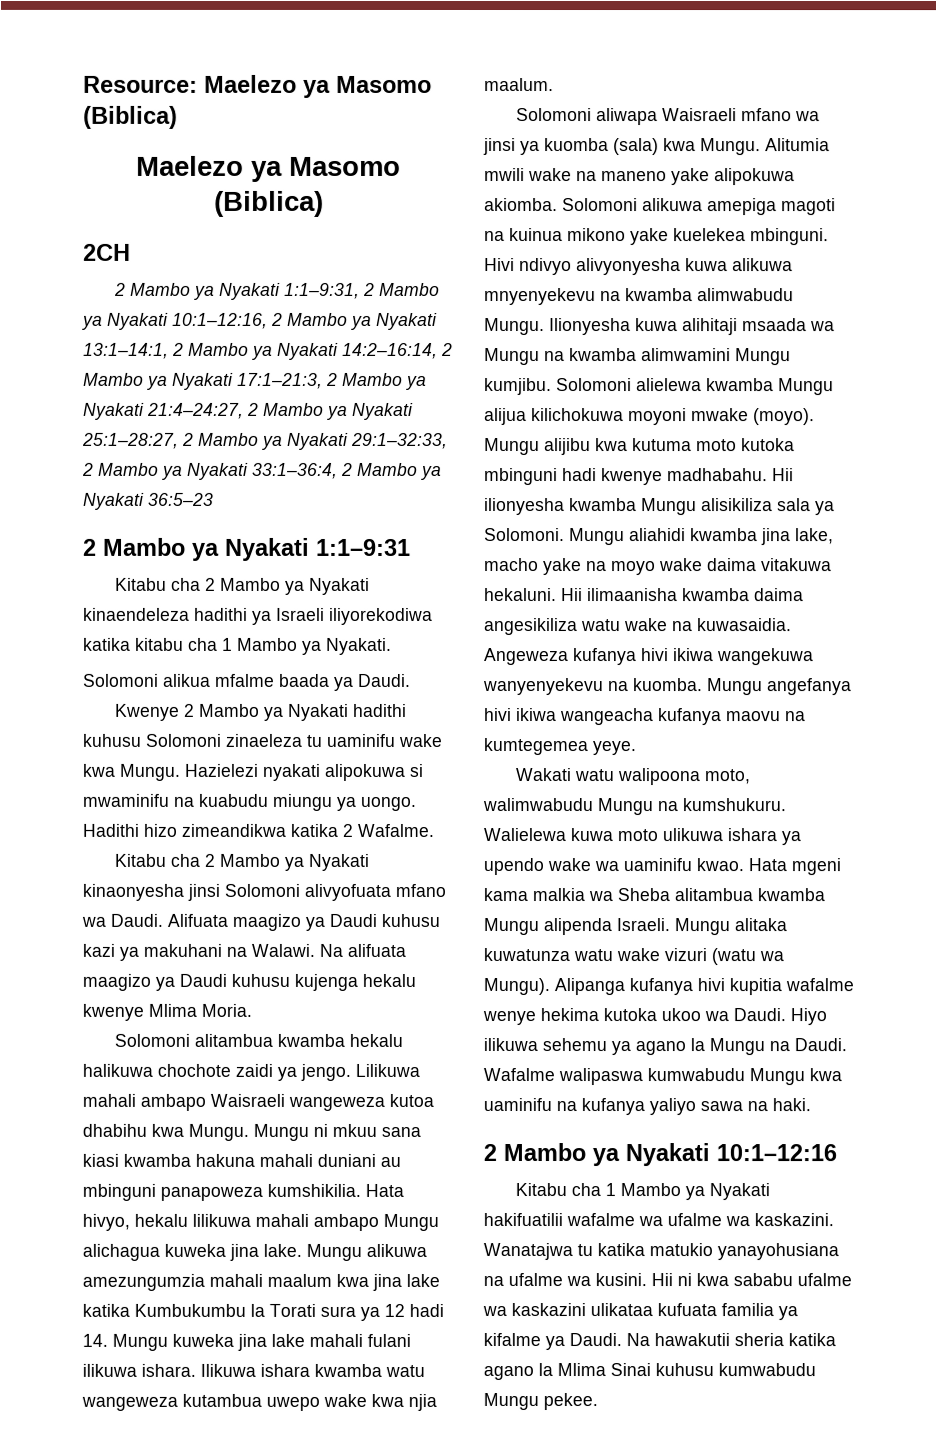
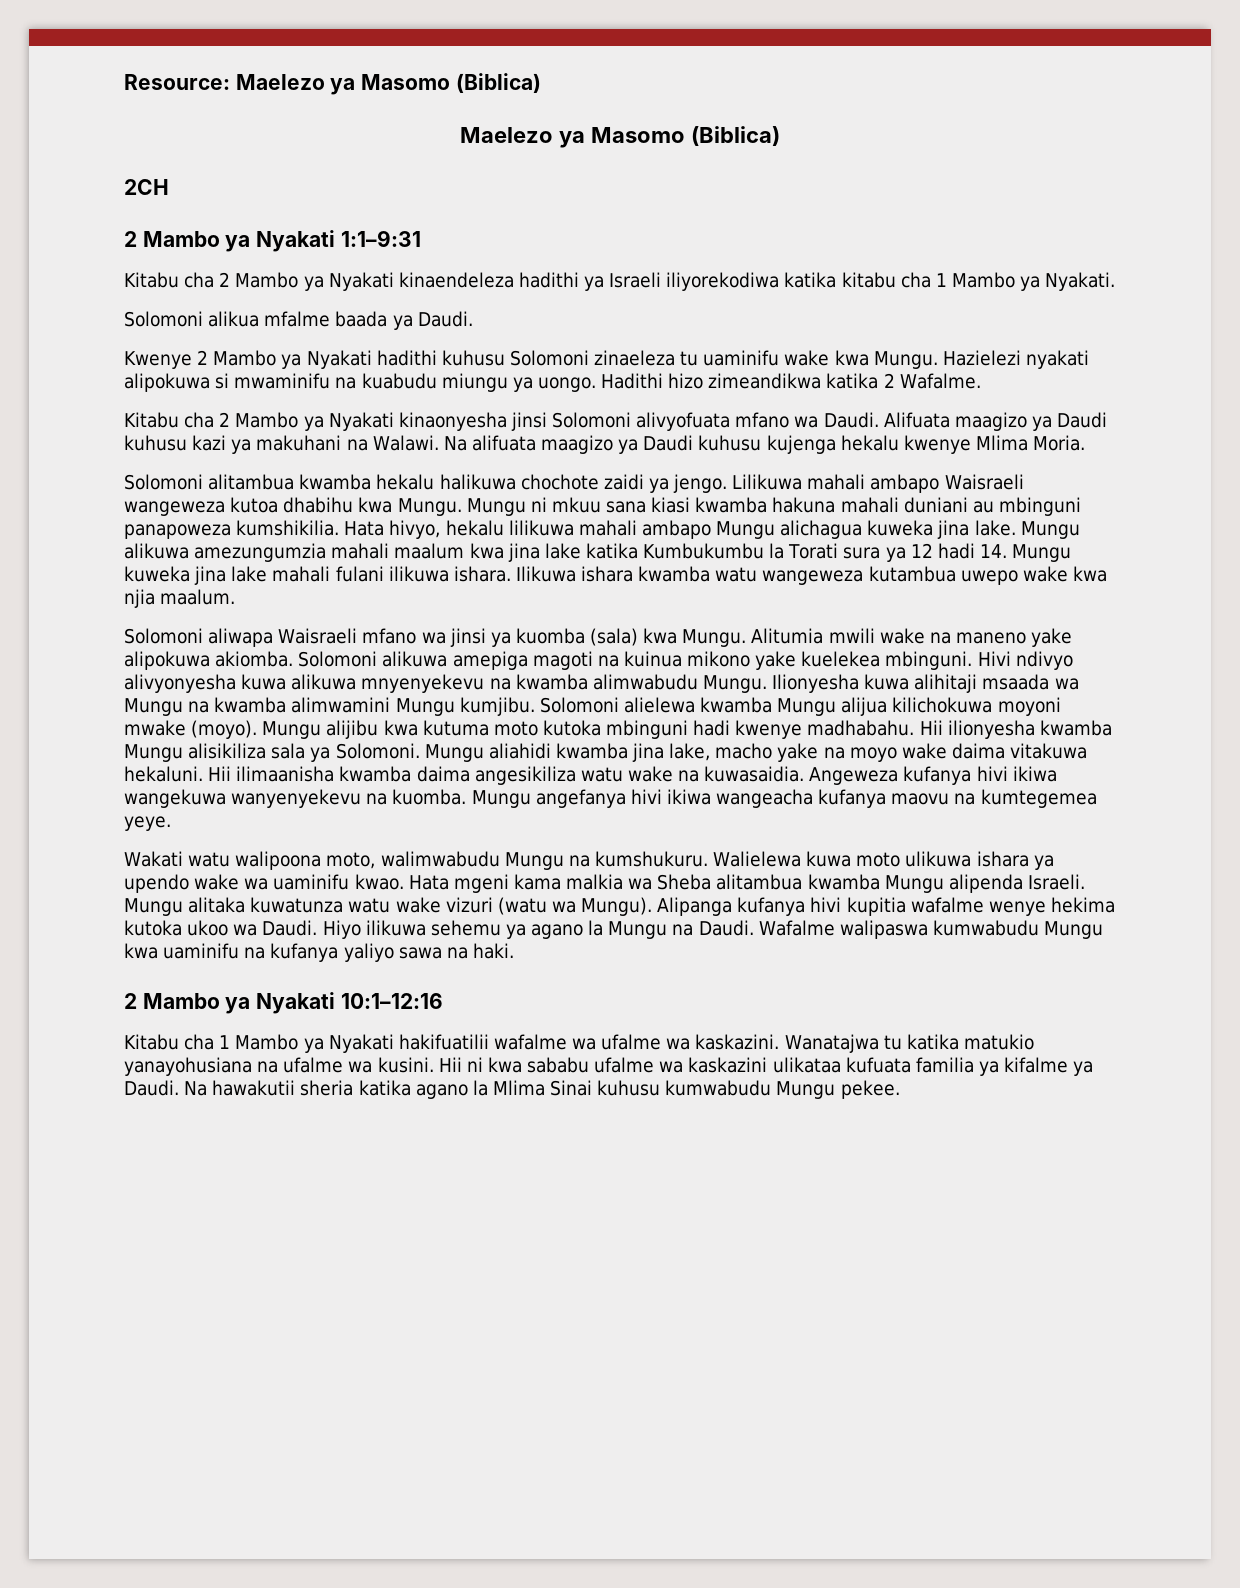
[114,282,441,300] [82,312,438,330] [83,342,453,360] [83,372,427,390] [83,402,414,420] [82,432,448,450] [82,462,442,480] [83,492,214,510] // 2 Mambo ya Nyakati 1:1–9:31, 2 Mambo ya Nyakati 10:1–12:16, 2 Mambo ya Nyakati 13:1–14:1, 2 Mambo ya Nyakati 14:2–16:14, 2 Mambo ya Nyakati 17:1–21:3, 2 Mambo ya Nyakati 21:4–24:27, 2 Mambo ya Nyakati 25:1–28:27, 2 Mambo ya Nyakati 29:1–32:33, 2 Mambo ya Nyakati 33:1–36:4, 2 Mambo ya Nyakati 36:5–23 -> (169, 187) none

